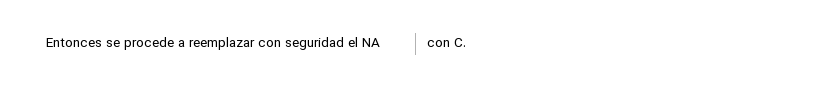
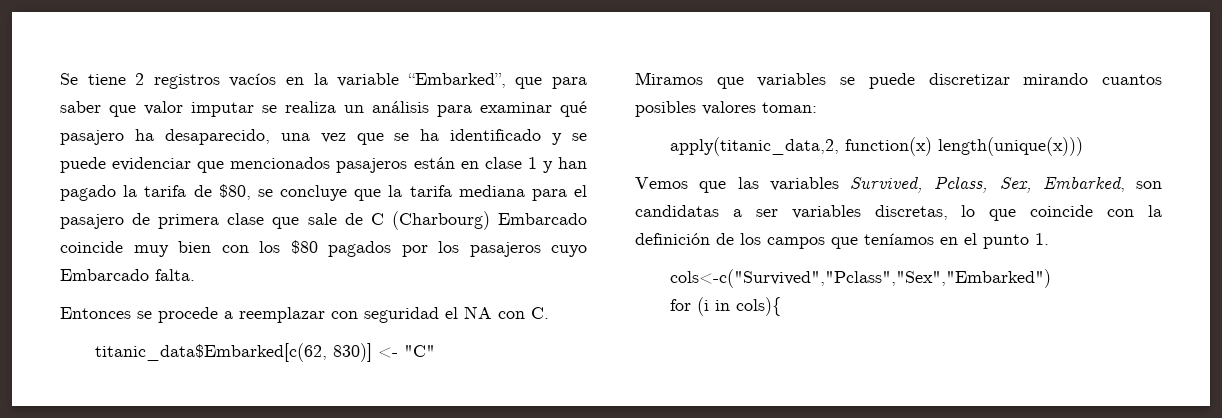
(46, 42) none -> [60,73,587,89] [60,101,587,117] [60,129,587,145] [60,157,588,173] [60,184,588,201] [60,211,587,230] [60,240,587,257] [60,269,195,281] Se tiene 2 registros vacíos en la variable “Embarked”, que para saber que valor imputar se realiza un análisis para examinar qué pasajero ha desaparecido, una vez que se ha identificado y se puede evidenciar que mencionados pasajeros están en clase 1 y han pagado la tarifa de $80, se concluye que la tarifa mediana para el pasajero de primera clase que sale de C (Charbourg) Embarcado coincide muy bien con los $80 pagados por los pasajeros cuyo Embarcado falta. //
(466, 42) none -> [94,343,435,362] [635,72,1162,89] [635,101,817,117] [669,137,1083,156] [635,176,1162,193] [635,205,1162,221] [635,233,1049,249] [669,269,1051,288] [669,297,781,316] // titanic_data$Embarked[c(62, 830)] <- "C" // Miramos que variables se puede discretizar mirando cuantos posibles valores toman: // apply(titanic_data,2, function(x) length(unique(x))) // Vemos que las variables Survived, Pclass, Sex, Embarked, son candidatas a ser variables discretas, lo que coincide con la definición de los campos que teníamos en el punto 1. // cols<-c("Survived","Pclass","Sex","Embarked") // for (i in cols){

